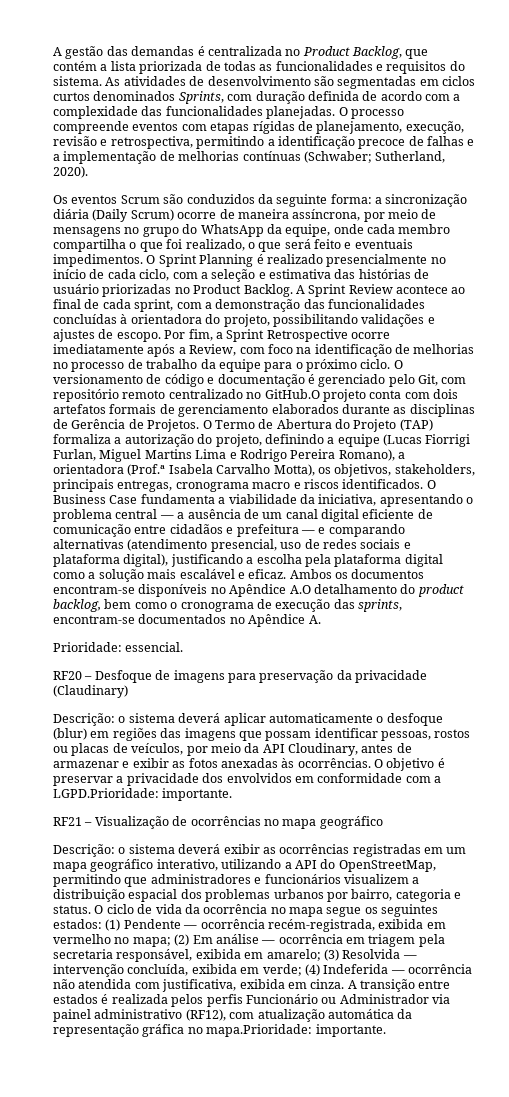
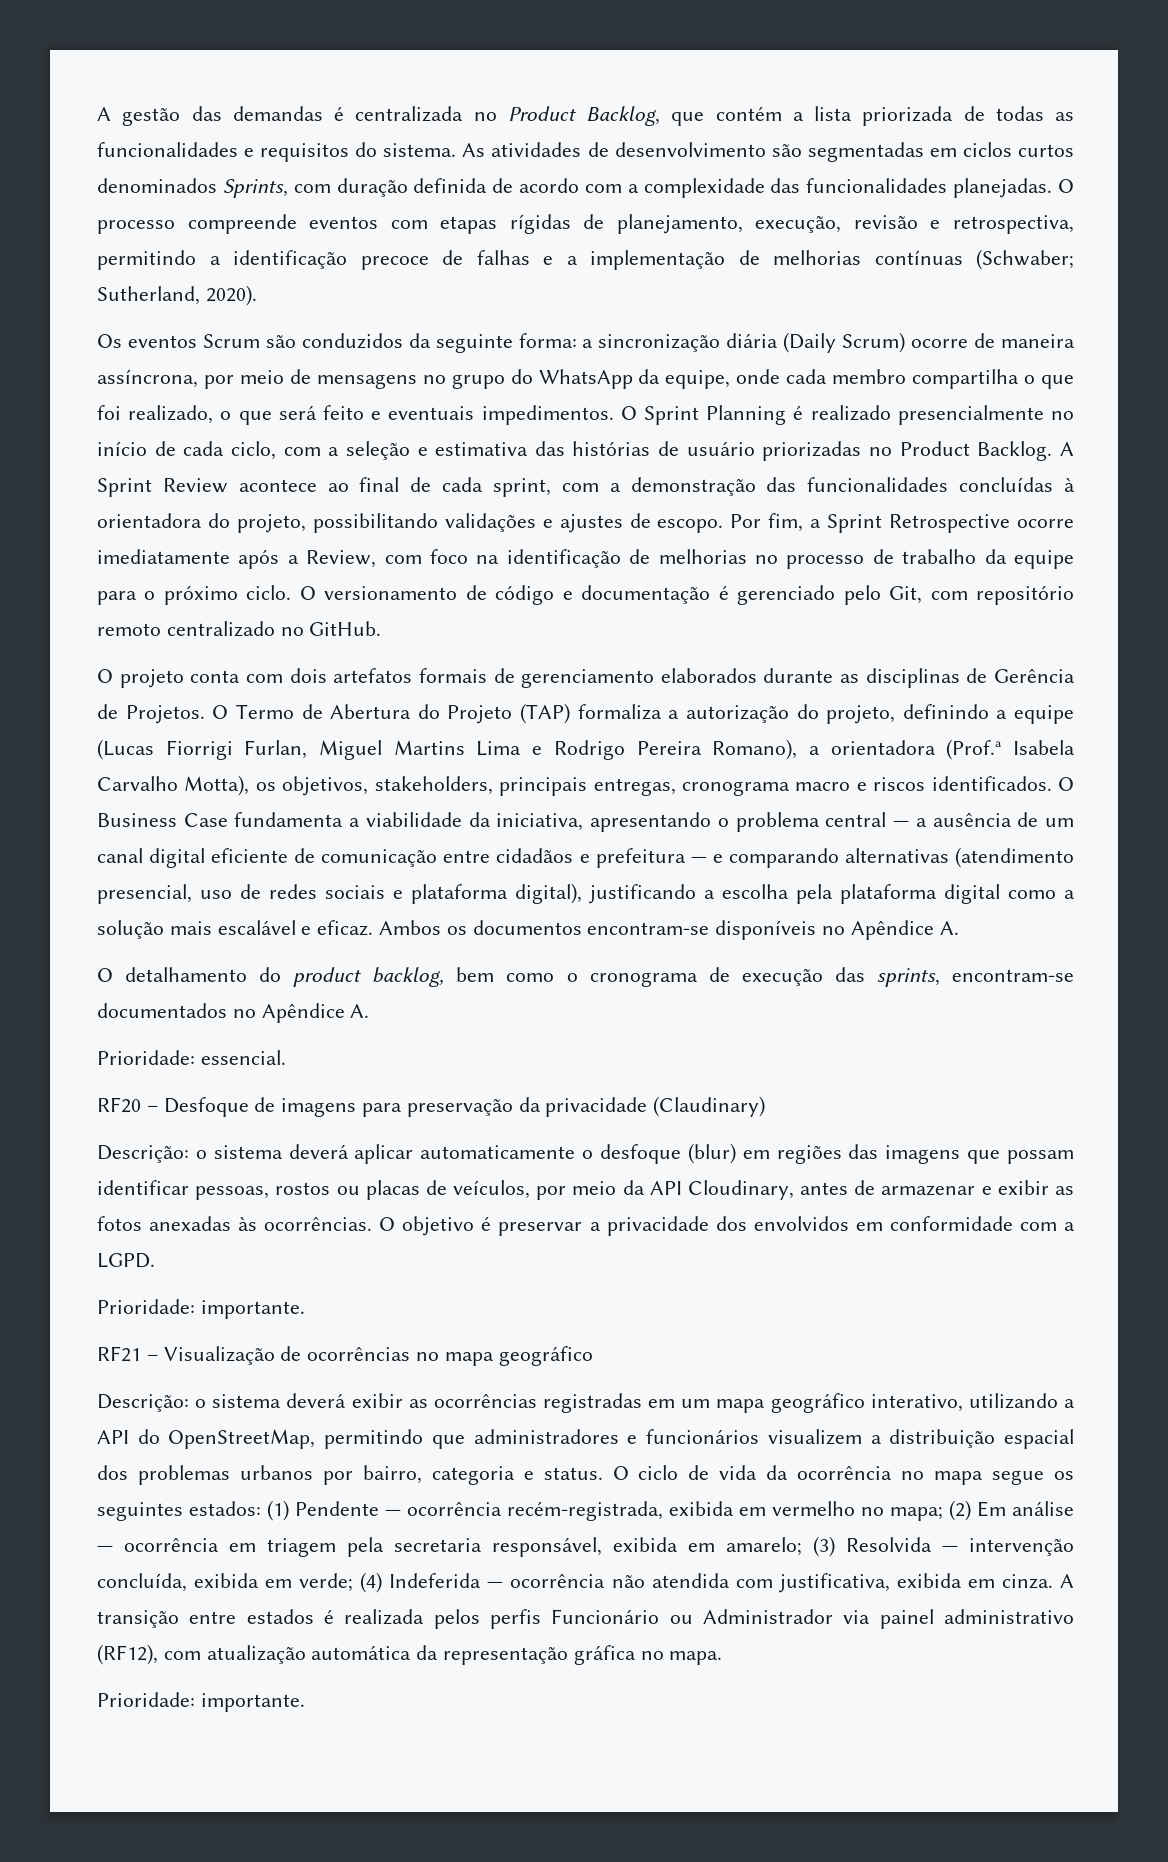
[264,389,320,399] GitHub.O -> [309,621,382,636] [97,669,113,683] GitHub. // O
[289,585,311,594] A.O -> [939,921,959,935] [97,968,113,982] A. // O
[53,788,159,798] LGPD.Prioridade: -> [97,1253,155,1268] [97,1299,195,1314] LGPD. // Prioridade:
[206,1024,313,1037] mapa.Prioridade: -> [669,1651,723,1665] [97,1692,195,1707] mapa. // Prioridade:

